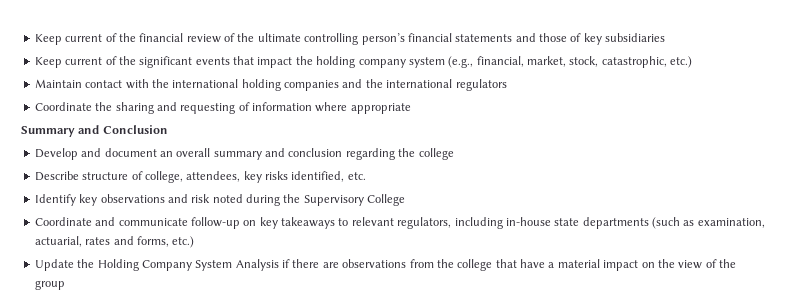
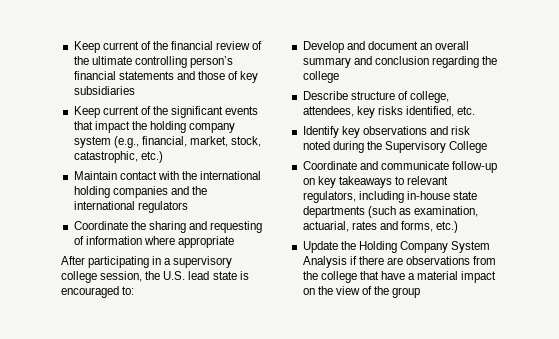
[21,125,168,137] Summary and Conclusion -> [61,256,233,268] [61,271,249,283] [61,286,135,298] After participating in a supervisory college session, the U.S. lead state is encouraged to:

